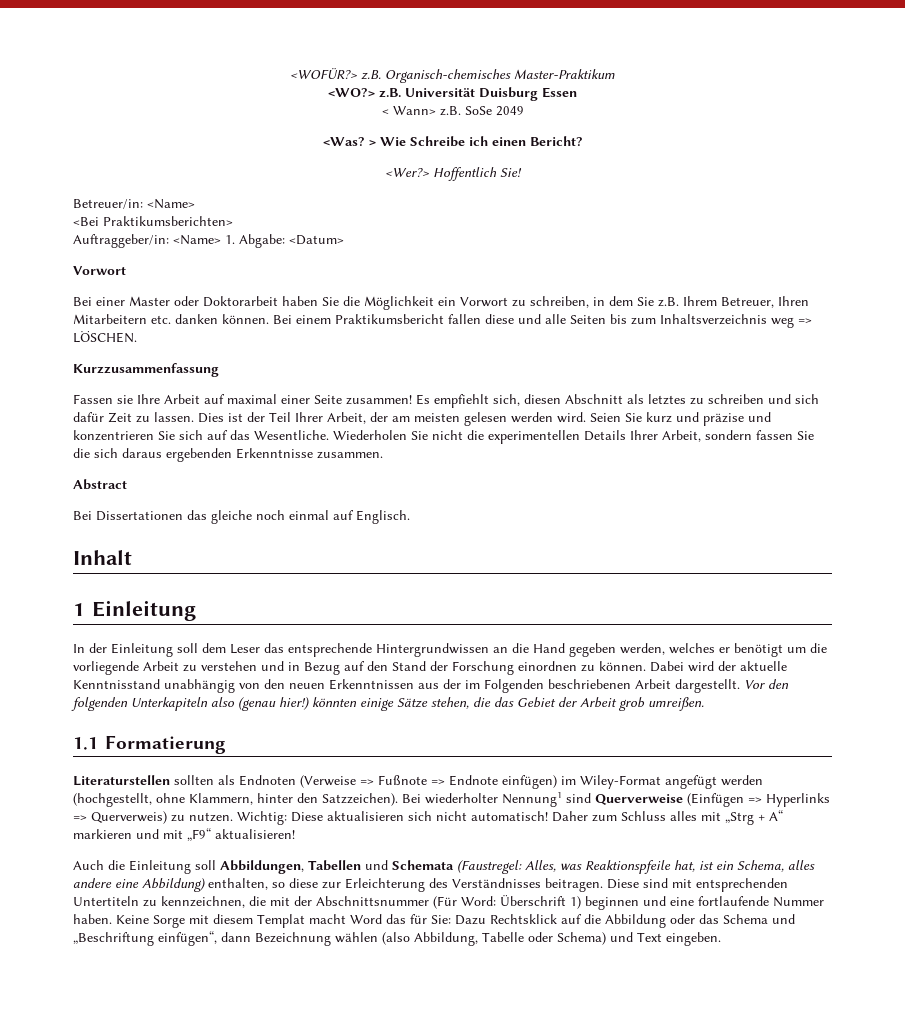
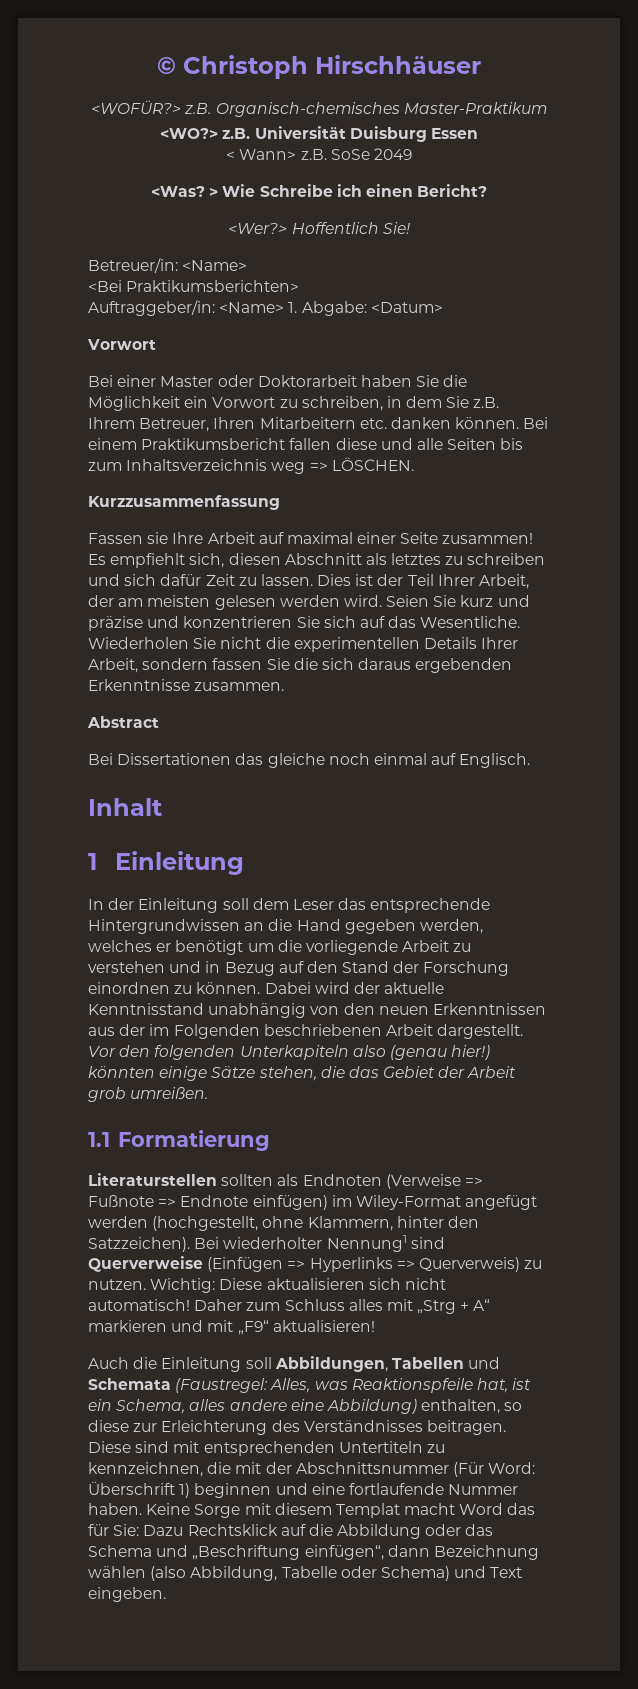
(290, 73) none -> [157,55,481,79] © Christoph Hirschhäuser //

